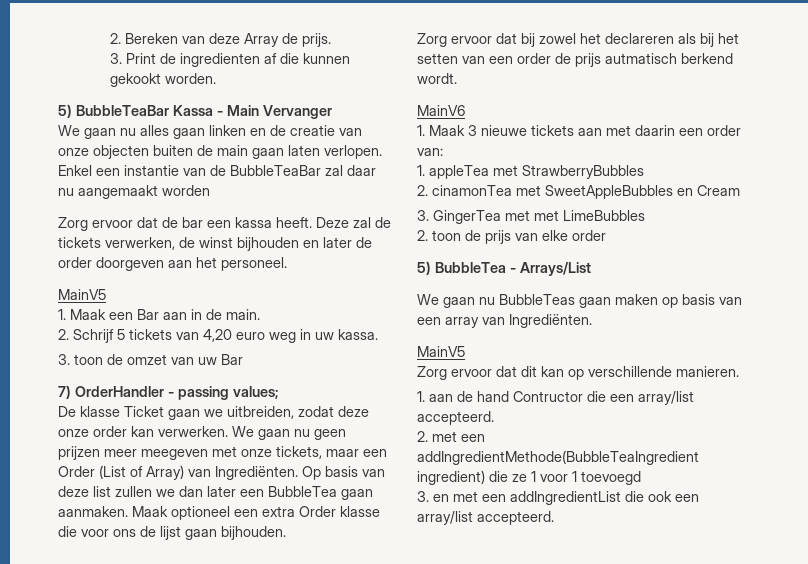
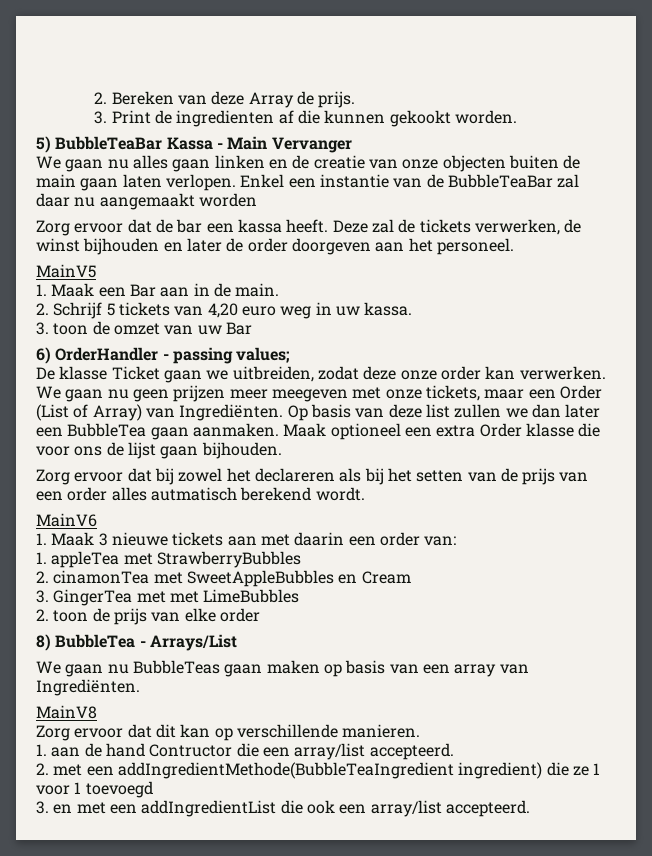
[58,385,71,399] 7) -> [36,347,51,364] 6)
[489,53,733,67] een order de prijs autmatisch berkend -> [500,468,589,485] [36,487,312,501] de prijs van een order alles autmatisch berekend
[417,261,431,275] 5) -> [36,634,51,651] 8)
[417,346,465,357] MainV5 -> [36,705,97,719] MainV8

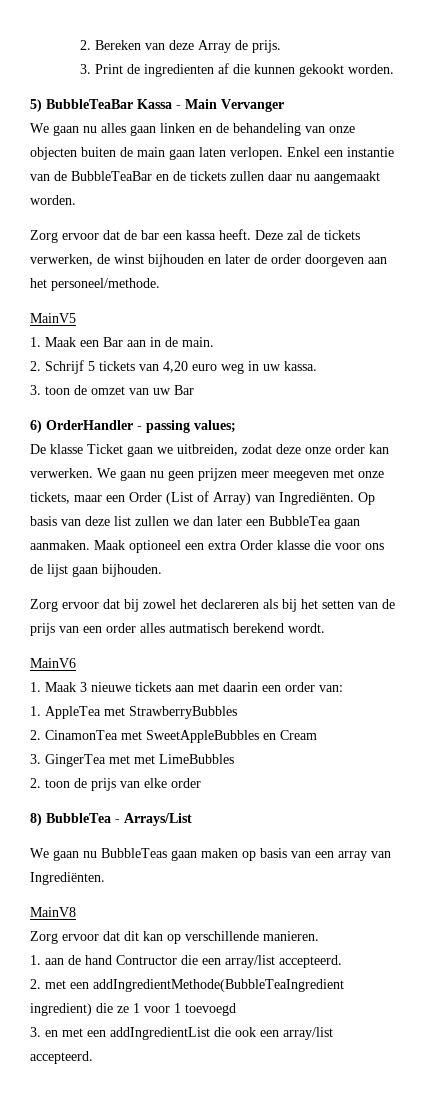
[313,155,365,169] creatie -> [233,123,301,136] behandeling
[557,174,580,188] zal -> [156,171,264,181] en de tickets zullen
[198,193,257,207] worden -> [30,195,76,205] worden.
[436,238,514,255] personeel. -> [51,278,160,291] personeel/methode.
[51,551,120,568] appleTea -> [45,706,101,719] AppleTea
[53,570,150,584] cinamonTea -> [45,730,118,740] CinamonTea

